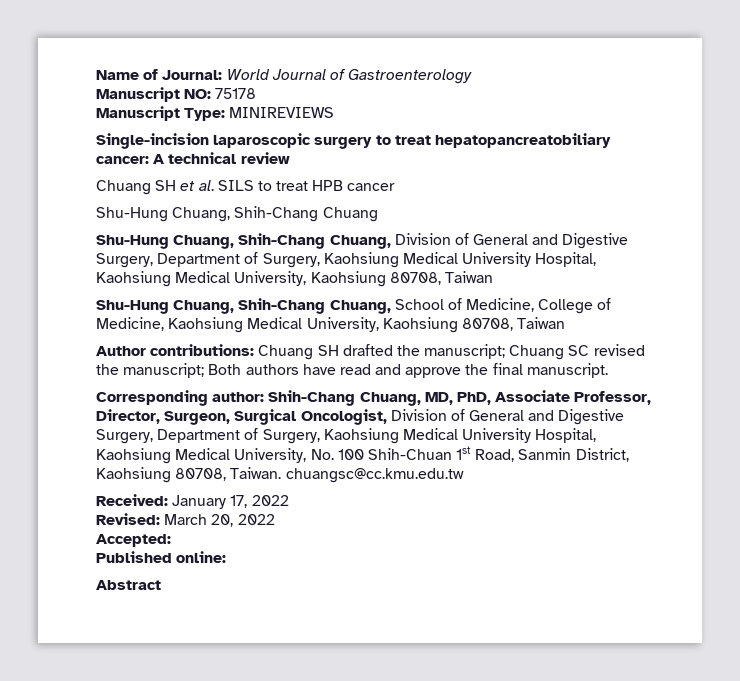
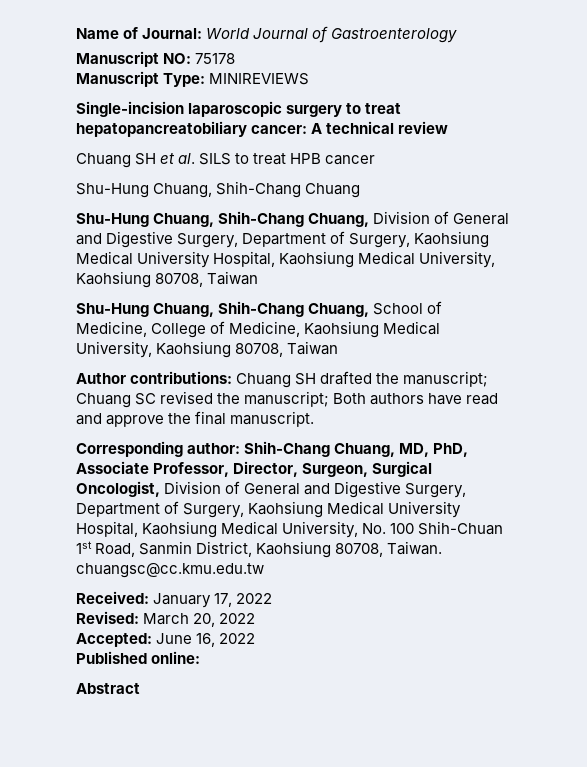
(171, 540) none -> [156,633,256,647] June 16, 2022

